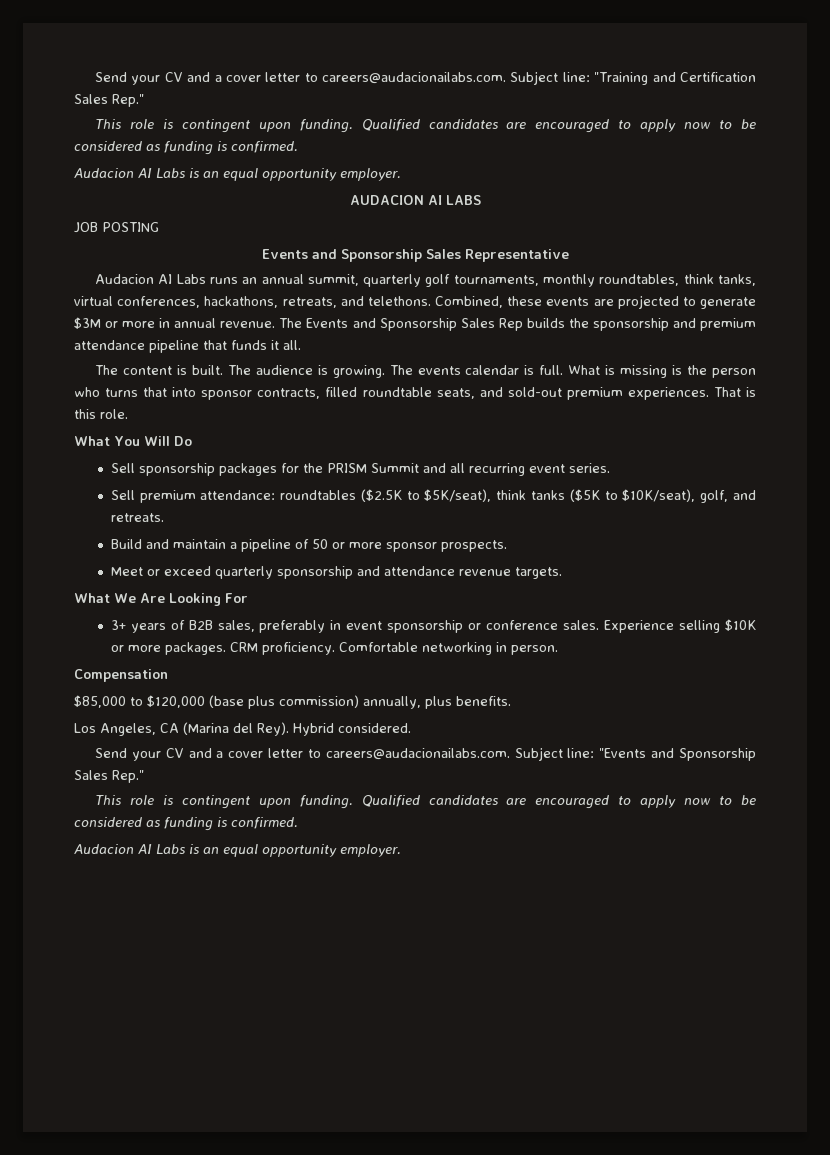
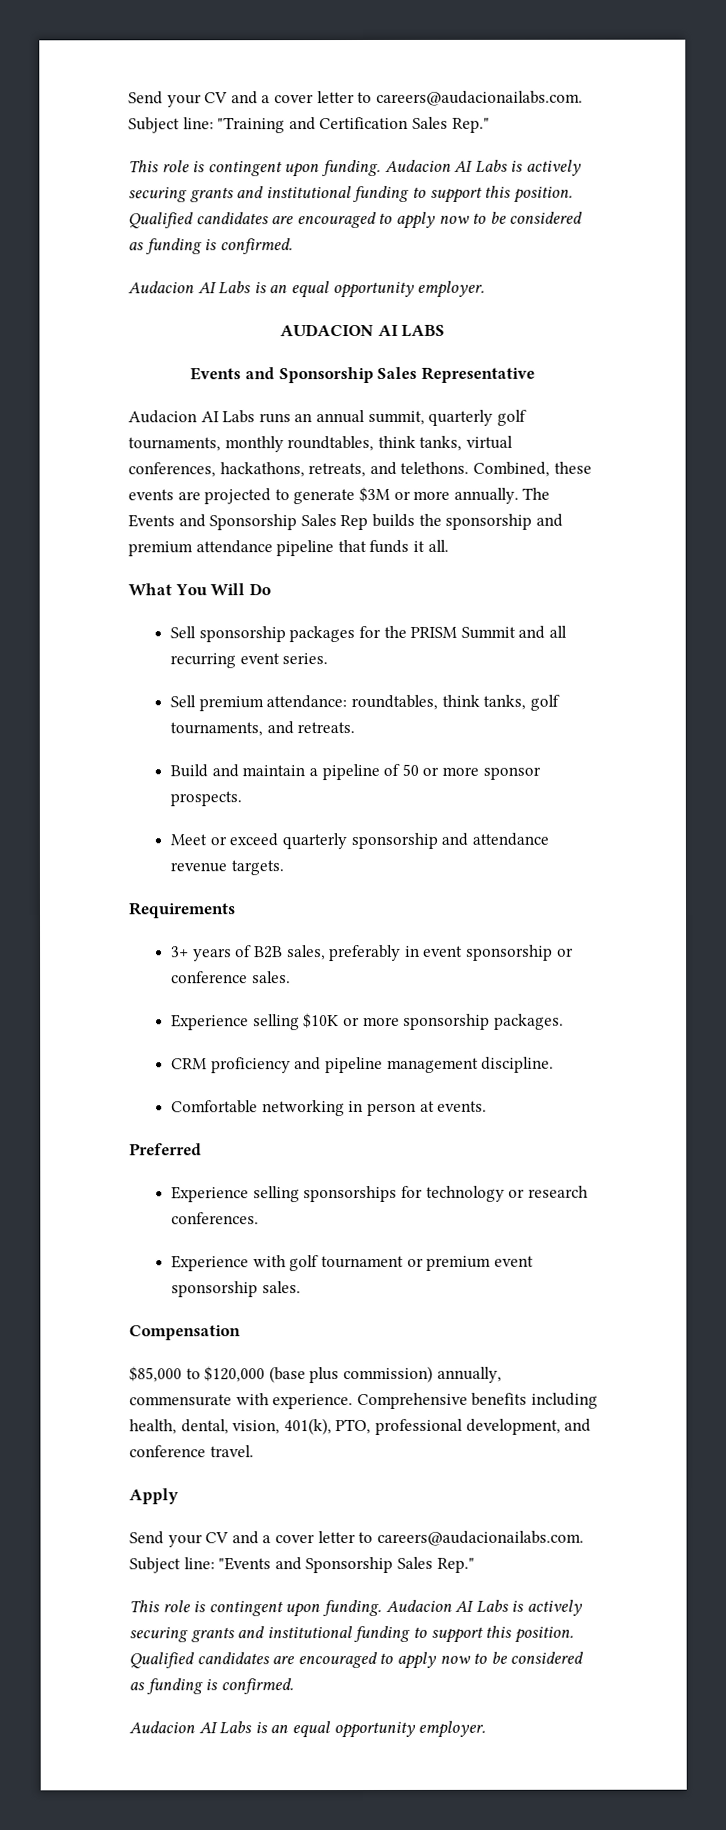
(353, 126) none -> [384,159,582,176] [128,185,573,203] Audacion AI Labs is actively securing grants and institutional funding to support this position.
[74,222,159,233] // JOB POSTING -> (446, 330) none
[159,318,276,328] in annual revenue. -> [453,487,519,504] annually.
[95,365,756,378] [74,387,756,400] [74,409,128,419] // The content is built. The audience is growing. The events calendar is full. What is missing is the person who turns that into sponsor contracts, filled roundtable seats, and sold-out premium experiences. That is this role. -> (449, 545) none
[280,489,729,503] roundtables ($2.5K to $5K/seat), think tanks ($5K to $10K/seat), golf, -> [351,694,560,711] [170,722,264,737] roundtables, think tanks, golf tournaments,
[74,593,248,606] What We Are Looking For -> [128,902,236,919] Requirements
(600, 625) none -> (291, 977) //
(161, 648) none -> [403,1013,491,1030] sponsorship
[229,642,558,655] CRM proficiency. Comfortable networking in person. -> [171,1056,555,1074] [171,1100,488,1117] [129,1143,202,1156] [171,1185,588,1203] [171,1212,260,1225] [171,1255,534,1272] [171,1281,301,1298] // CRM proficiency and pipeline management discipline. // Comfortable networking in person at events. // Preferred // Experience selling sponsorships for technology or research conferences. // Experience with golf tournament or premium event sponsorship sales.
[425,696,511,709] [74,722,411,736] plus benefits. // Los Angeles, CA (Marina del Rey). Hybrid considered. -> [129,1392,598,1410] [129,1418,592,1436] [129,1445,254,1458] [129,1488,179,1505] commensurate with experience. Comprehensive benefits including health, dental, vision, 401(k), PTO, professional development, and conference travel. // Apply
(353, 802) none -> [385,1599,583,1616] [129,1625,574,1643] Audacion AI Labs is actively securing grants and institutional funding to support this position.

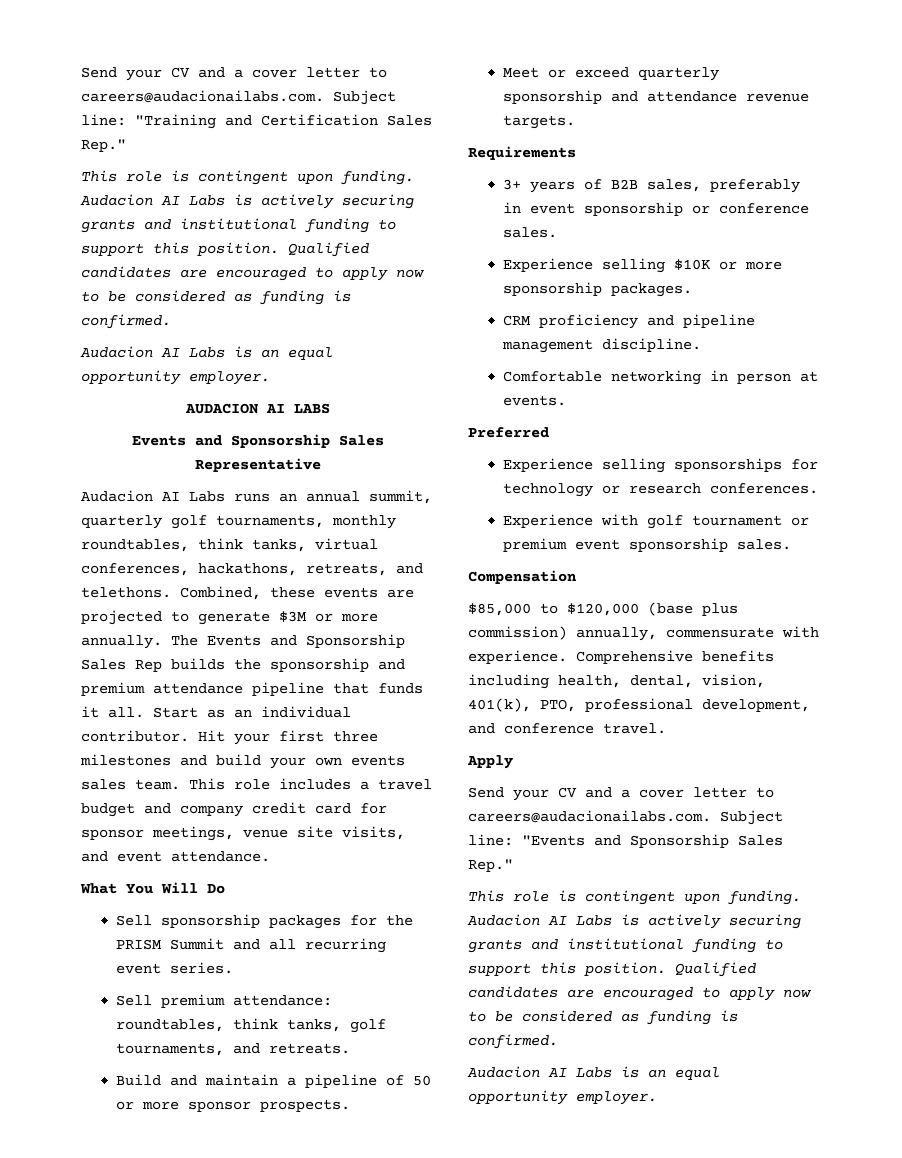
(449, 545) none -> [153,706,351,718] [81,730,378,745] [80,754,405,769] [81,778,432,790] [81,802,387,817] [81,826,405,841] [81,851,270,862] Start as an individual contributor. Hit your first three milestones and build your own events sales team. This role includes a travel budget and company credit card for sponsor meetings, venue site visits, and event attendance.

